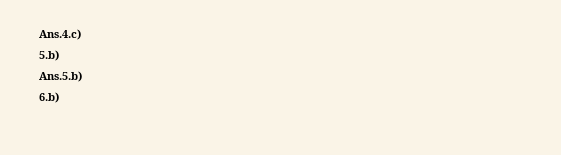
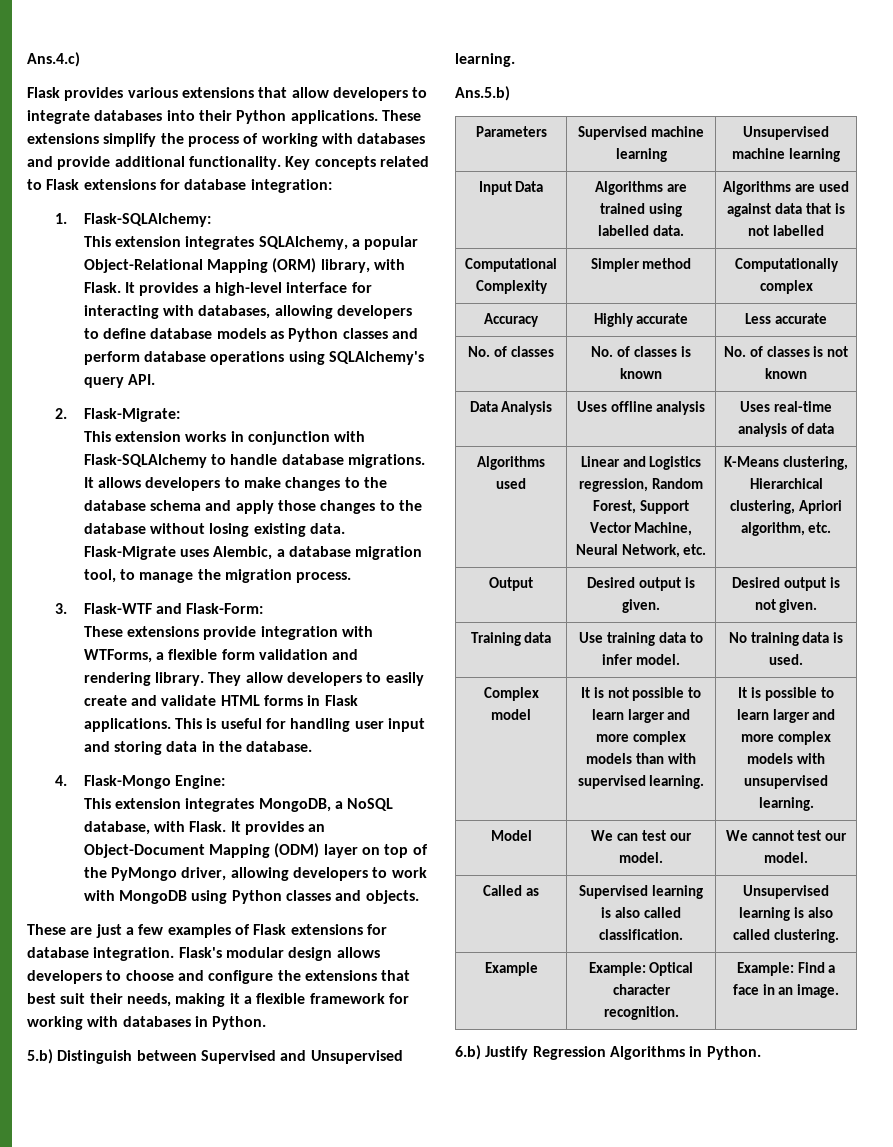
[39,50,59,61] [39,71,82,82] [39,92,59,103] 5.b) // Ans.5.b) // 6.b) -> [27,87,428,101] [27,110,421,124] [27,133,426,147] [27,156,429,170] [27,179,332,193] [55,213,211,227] [83,236,419,250] [83,258,405,273] [83,282,372,296] [83,305,412,319] [83,328,418,342] [83,351,424,365] [83,374,156,388] [55,408,180,422] [83,431,366,445] [83,454,425,468] [83,477,387,491] [83,500,422,514] [83,523,345,537] [83,546,423,560] [83,569,352,583] [55,603,264,614] [83,626,373,640] [83,649,359,663] [83,672,424,686] [83,695,358,706] [83,718,425,732] [83,741,313,755] [55,775,226,789] [83,798,394,812] [83,821,326,835] [83,843,428,858] [83,867,427,881] [83,890,419,904] [27,924,387,938] [27,947,380,961] [27,970,411,984] [27,993,409,1007] [27,1016,267,1030] [27,1049,403,1064] [455,53,515,67] [455,86,510,101] [475,126,547,137] [578,126,704,140] [615,148,667,162] [743,126,829,140] [732,148,840,162] [478,181,544,195] [595,181,687,195] [600,203,682,217] [598,225,684,236] [723,181,849,195] [727,203,845,217] [748,225,824,236] [465,258,557,272] [475,280,548,294] [590,258,692,272] [734,258,839,272] [759,280,813,294] [484,313,539,327] [593,313,689,327] [745,313,827,324] [468,346,554,357] [591,346,691,357] [620,368,662,379] [723,346,849,357] [765,368,807,379] [469,401,553,415] [576,401,706,415] [740,401,832,412] [737,423,835,437] [477,456,545,470] [496,478,526,489] [580,456,702,470] [579,478,703,492] [593,500,689,514] [589,522,693,536] [575,544,707,558] [724,456,848,470] [749,478,823,489] [730,500,842,514] [740,522,832,536] [489,577,533,591] [587,577,695,591] [622,599,660,613] [732,577,840,591] [754,599,818,613] [470,632,552,646] [579,632,703,646] [602,654,680,665] [728,632,844,646] [769,654,803,665] [483,687,539,701] [491,709,531,720] [580,687,702,701] [591,709,691,723] [596,731,686,745] [586,753,696,764] [577,775,705,789] [738,687,834,701] [736,709,836,723] [741,731,831,745] [747,753,825,764] [744,775,828,789] [758,797,814,811] [490,830,532,841] [591,830,692,841] [619,852,663,863] [725,830,848,841] [764,852,808,863] [483,885,539,896] [579,885,703,899] [601,907,681,918] [599,929,683,940] [743,885,829,899] [739,907,833,921] [733,929,839,943] [484,962,538,976] [588,962,694,976] [612,984,671,995] [603,1006,679,1020] [736,962,836,976] [732,984,840,998] [455,1045,761,1060] Flask provides various extensions that allow developers to integrate databases into their Python applications. These extensions simplify the process of working with databases and provide additional functionality. Key concepts related to Flask extensions for database integration: // 1. Flask-SQLAlchemy: // This extension integrates SQLAlchemy, a popular Object-Relational Mapping (ORM) library, with Flask. It provides a high-level interface for interacting with databases, allowing developers to define database models as Python classes and perform database operations using SQLAlchemy's query API. // 2. Flask-Migrate: // This extension works in conjunction with Flask-SQLAlchemy to handle database migrations. It allows developers to make changes to the database schema and apply those changes to the database without losing existing data. Flask-Migrate uses Alembic, a database migration tool, to manage the migration process. // 3. Flask-WTF and Flask-Form: // These extensions provide integration with WTForms, a flexible form validation and rendering library. They allow developers to easily create and validate HTML forms in Flask applications. This is useful for handling user input and storing data in the database. // 4. Flask-Mongo Engine: // This extension integrates MongoDB, a NoSQL database, with Flask. It provides an Object-Document Mapping (ODM) layer on top of the PyMongo driver, allowing developers to work with MongoDB using Python classes and objects. // These are just a few examples of Flask extensions for database integration. Flask's modular design allows developers to choose and configure the extensions that best suit their needs, making it a flexible framework for working with databases in Python. // 5.b) Distinguish between Supervised and Unsupervised learning. // Ans.5.b) // Parameters | Supervised machine learning | Unsupervised machine learning // Input Data | Algorithms are trained using labelled data. | Algorithms are used against data that is not labelled // Computational Complexity | Simpler method | Computationally complex // Accuracy | Highly accurate | Less accurate // No. of classes | No. of classes is known | No. of classes is not known // Data Analysis | Uses offline analysis | Uses real-time analysis of data // Algorithms used | Linear and Logistics regression, Random Forest, Support Vector Machine, Neural Network, etc. | K-Means clustering, Hierarchical clustering, Apriori algorithm, etc. // Output | Desired output is given. | Desired output is not given. // Training data | Use training data to infer model. | No training data is used. // Complex model | It is not possible to learn larger and more complex models than with supervised learning. | It is possible to learn larger and more complex models with unsupervised learning. // Model | We can test our model. | We cannot test our model. // Called as | Supervised learning is also called classification. | Unsupervised learning is also called clustering. // Example | Example: Optical character recognition. | Example: Find a face in an image. // 6.b) Justify Regression Algorithms in Python.

